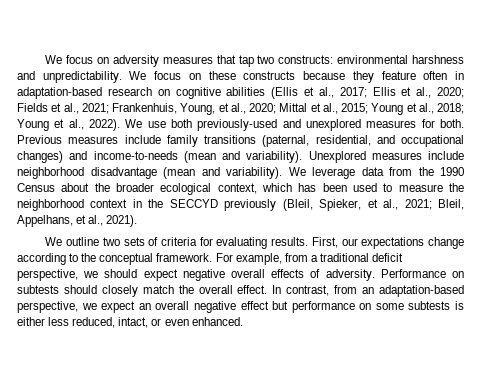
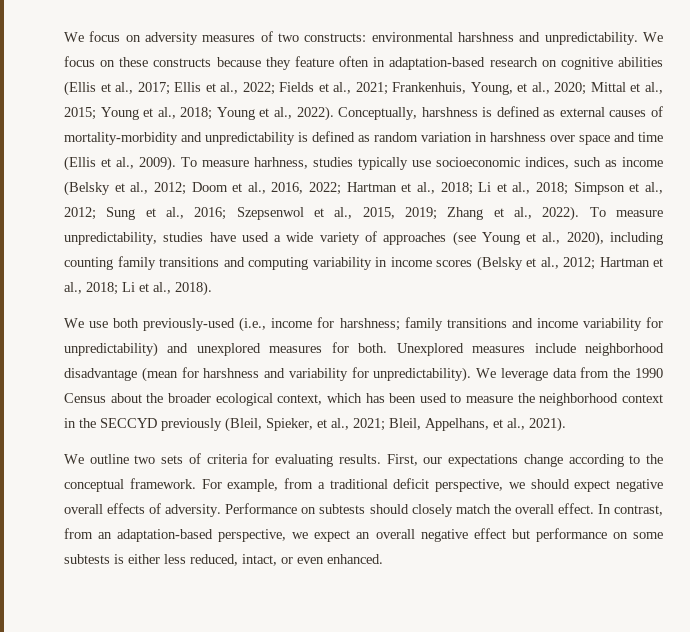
[216,55,254,67] that tap -> [260,31,273,42] of
[436,87,464,98] 2020; -> [242,82,275,95] 2022;
[125,119,278,131] We use both previously-used -> [338,106,663,120] [64,131,663,145] [64,156,663,171] [64,181,664,196] [64,206,663,221] [64,231,663,246] [64,256,663,271] [64,281,212,296] [64,317,664,332] [64,342,158,357] Conceptually, harshness is defined as external causes of mortality-morbidity and unpredictability is defined as random variation in harshness over space and time (Ellis et al., 2009). To measure harhness, studies typically use socioeconomic indices, such as income (Belsky et al., 2012; Doom et al., 2016, 2022; Hartman et al., 2018; Li et al., 2018; Simpson et al., 2012; Sung et al., 2016; Szepsenwol et al., 2015, 2019; Zhang et al., 2022). To measure unpredictability, studies have used a wide variety of approaches (see Young et al., 2020), including counting family transitions and computing variability in income scores (Belsky et al., 2012; Hartman et al., 2018; Li et al., 2018). // We use both previously-used (i.e., income for harshness; family transitions and income variability for unpredictability)
[17,135,464,147] [17,151,303,163] Previous measures include family transitions (paternal, residential, and occupational changes) and income-to-needs (mean and variability). -> (388, 348) none
[201,167,282,179] and variability). -> [181,367,472,382] for harshness and variability for unpredictability).

